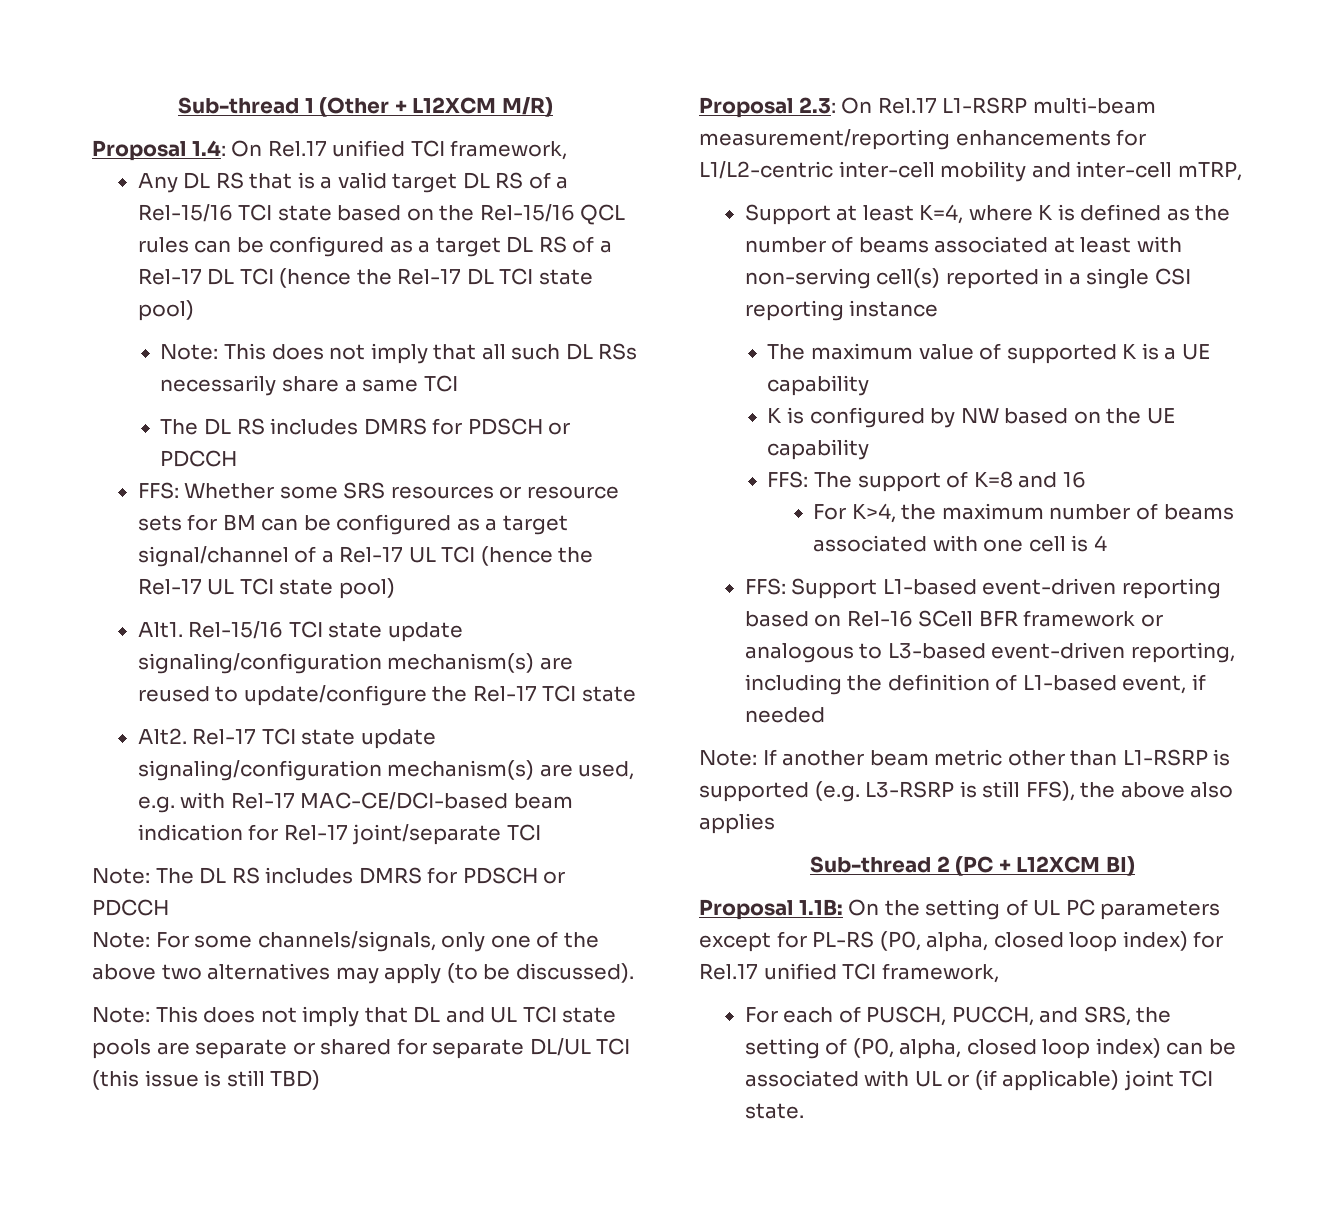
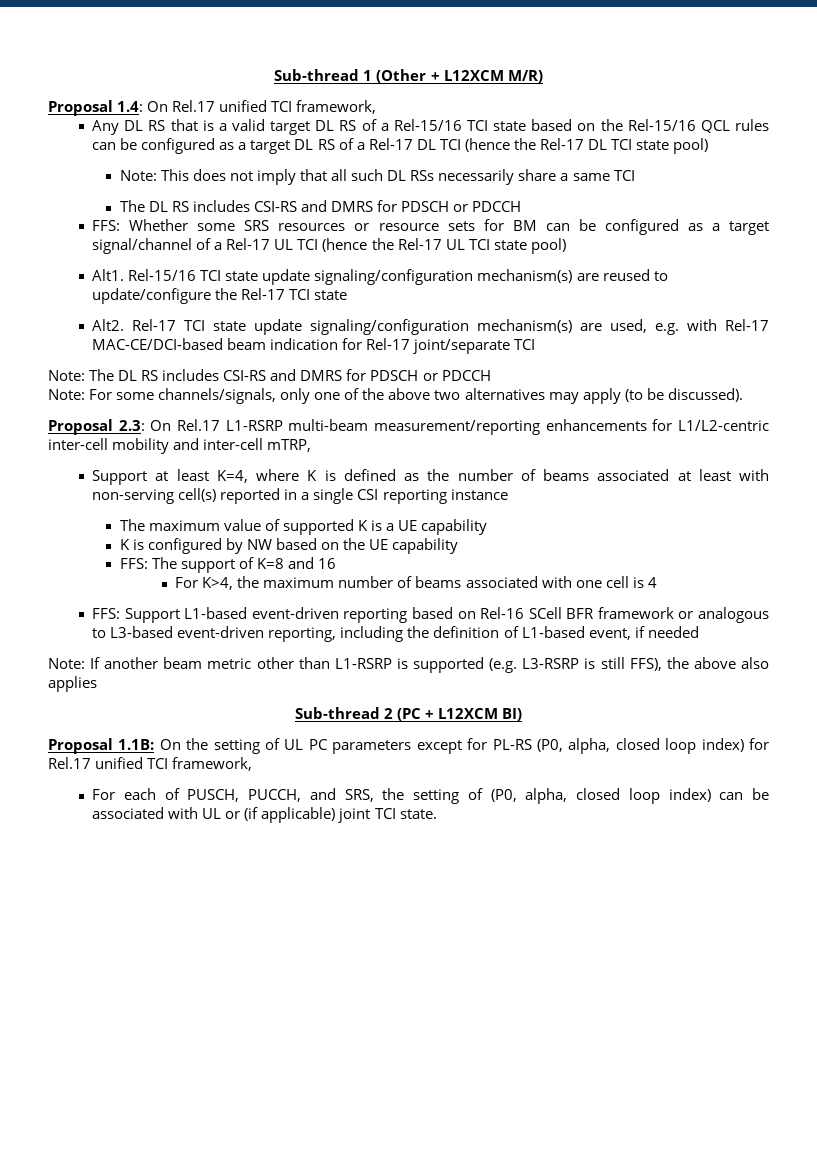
(359, 426) none -> [254,200,328,212] CSI-RS and
(354, 875) none -> [223,369,297,381] CSI-RS and
[92,1006,617,1027] [92,1038,631,1059] [92,1070,321,1090] // Note: This does not imply that DL and UL TCI state pools are separate or shared for separate DL/UL TCI (this issue is still TBD) -> (743, 395) none

